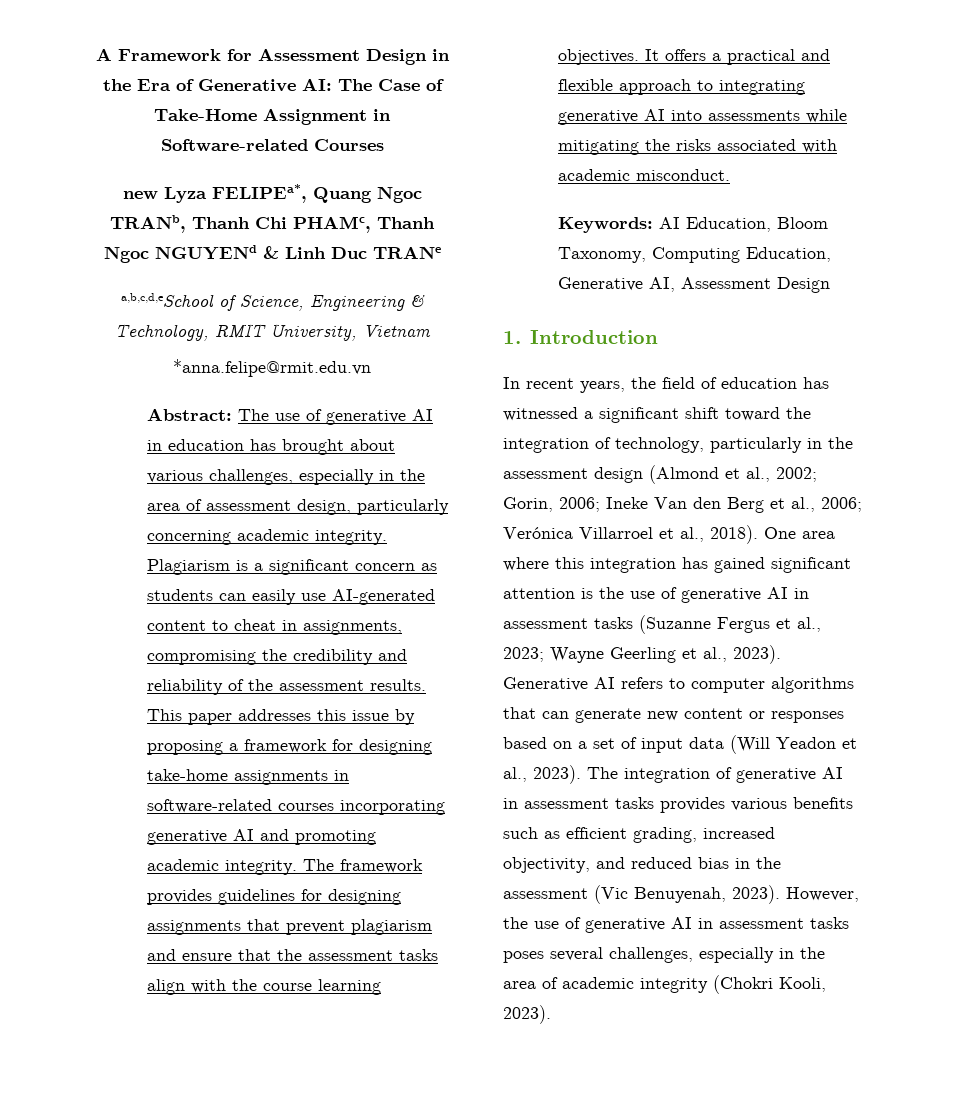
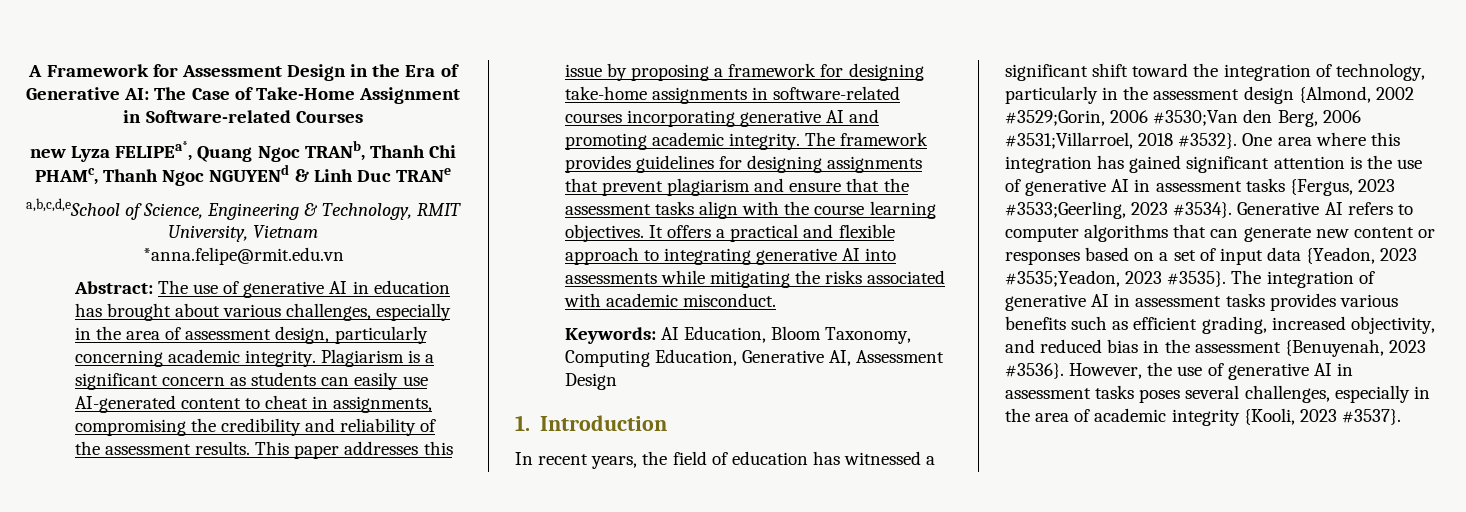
[649,465,817,484] [503,497,862,513] [503,525,758,544] (Almond et al., 2002; Gorin, 2006; Ineke Van den Berg et al., 2006; Verónica Villarroel et al., 2018). -> [1298,86,1414,103] [1005,109,1361,127] [1005,132,1238,149] {Almond, 2002 #3529;Gorin, 2006 #3530;Van den Berg, 2006 #3531;Villarroel, 2018 #3532}.
[639,615,821,634] [503,645,781,664] (Suzanne Fergus et al., 2023; Wayne Geerling et al., 2023). -> [1289,179,1395,196] [1005,201,1233,219] {Fergus, 2023 #3533;Geerling, 2023 #3534}.
[730,735,857,754] [503,765,581,784] (Will Yeadon et al., 2023). -> [1306,247,1418,264] [1005,270,1227,287] {Yeadon, 2023 #3535;Yeadon, 2023 #3535}.
[594,885,780,904] (Vic Benuyenah, 2023). -> [1284,339,1426,357] [1005,363,1064,379] {Benuyenah, 2023 #3536}.
[713,975,826,994] [503,1005,551,1024] (Chokri Kooli, 2023). -> [1243,408,1401,425] {Kooli, 2023 #3537}.

